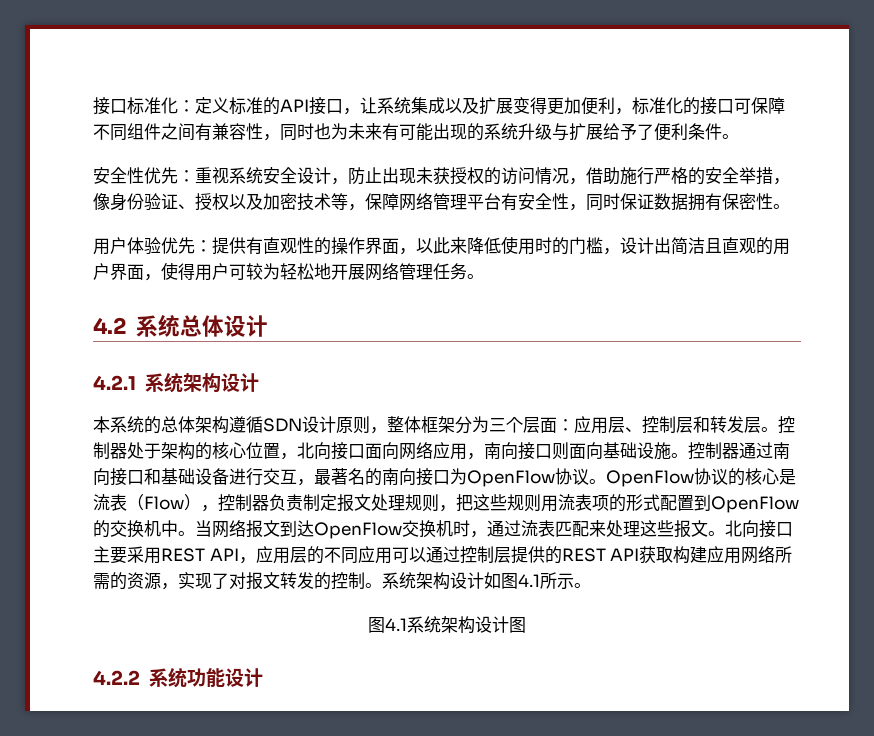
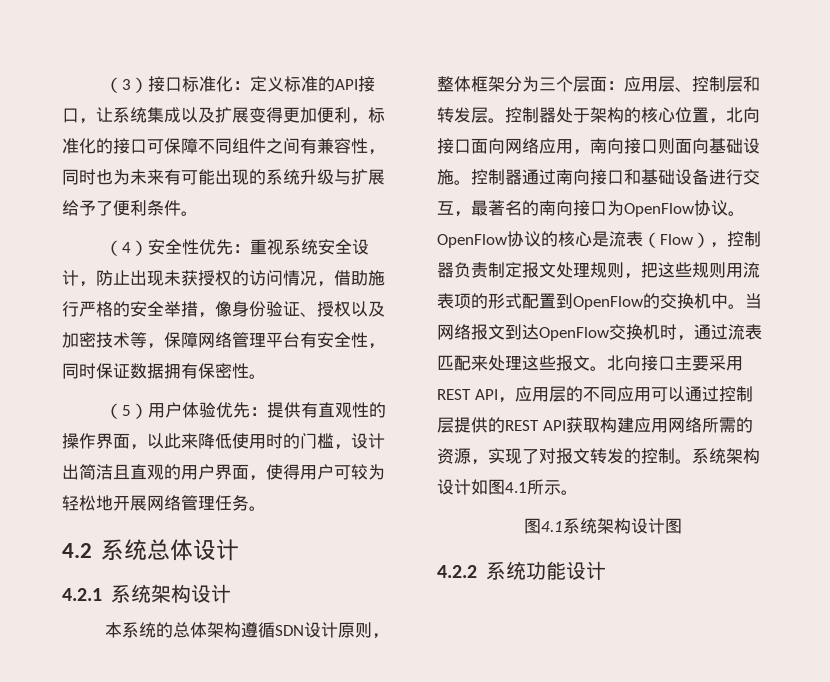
(93, 106) none -> [105,77,149,93] （3）
(739, 136) none -> [105,240,149,256] （4）
(790, 206) none -> [105,403,149,419] （5）

